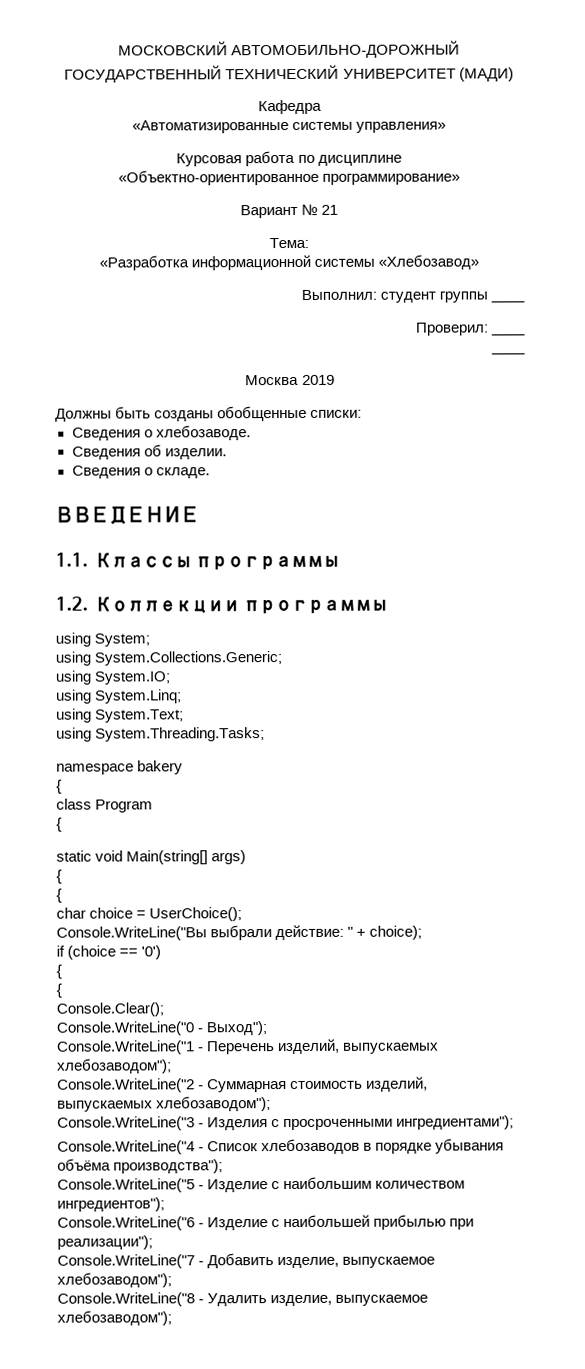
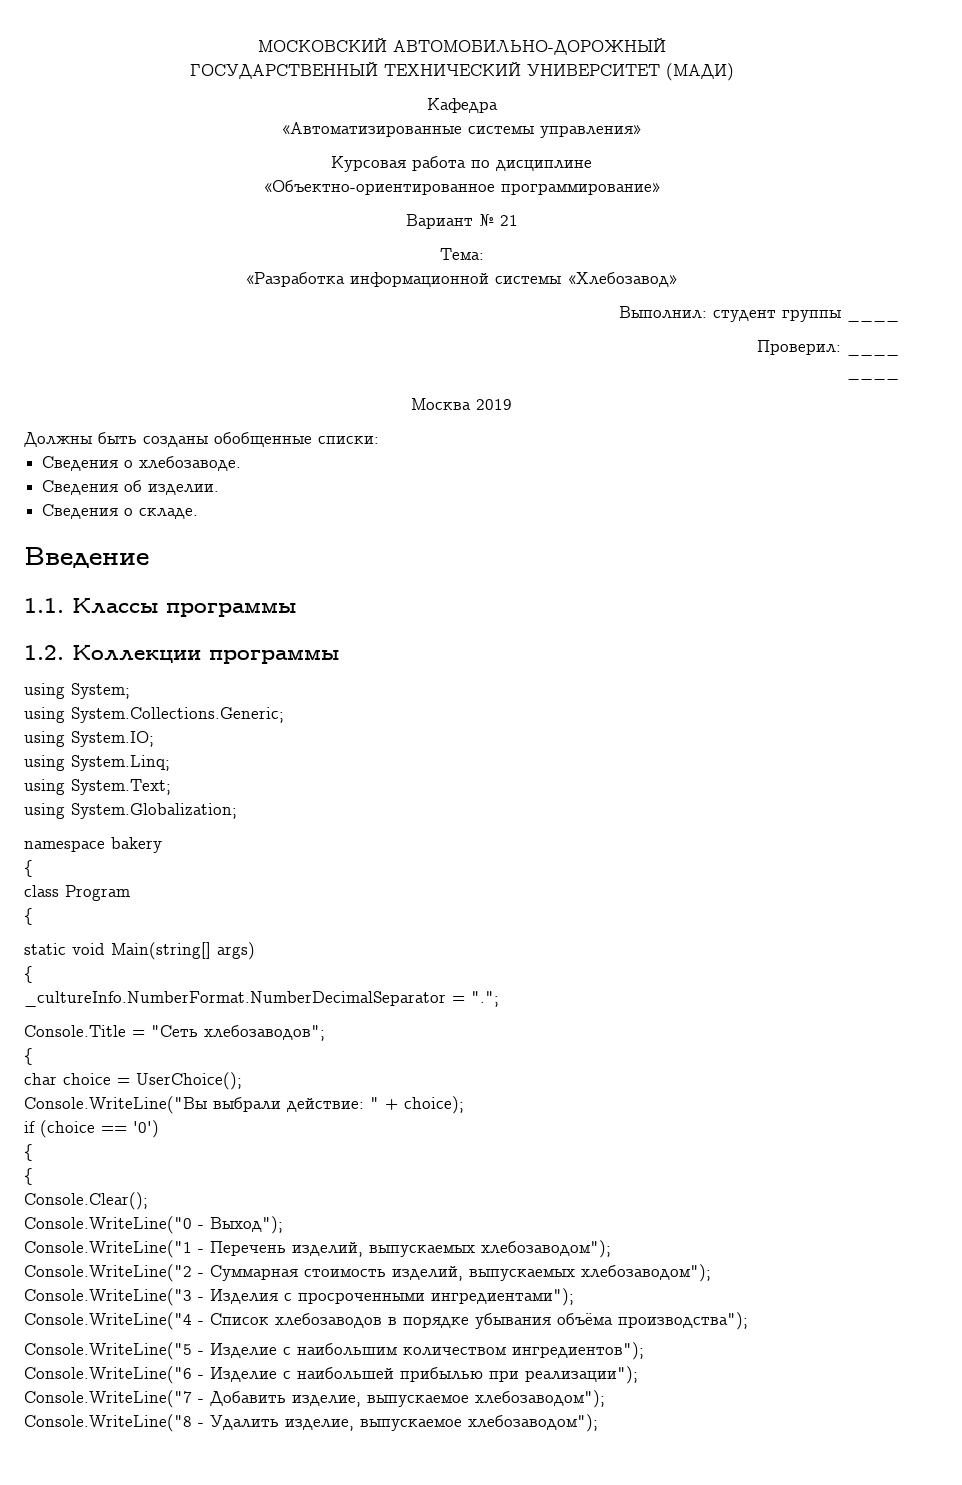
[55,506,200,525] ВВЕДЕНИЕ -> [24,547,149,568] Введение
[95,727,266,742] System.Threading.Tasks; -> [71,803,237,819] System.Globalization;
(62, 876) none -> [24,991,499,1007] [24,1025,325,1041] // _cultureInfo.NumberFormat.NumberDecimalSeparator = "."; // Console.Title = "Сеть хлебозаводов";

